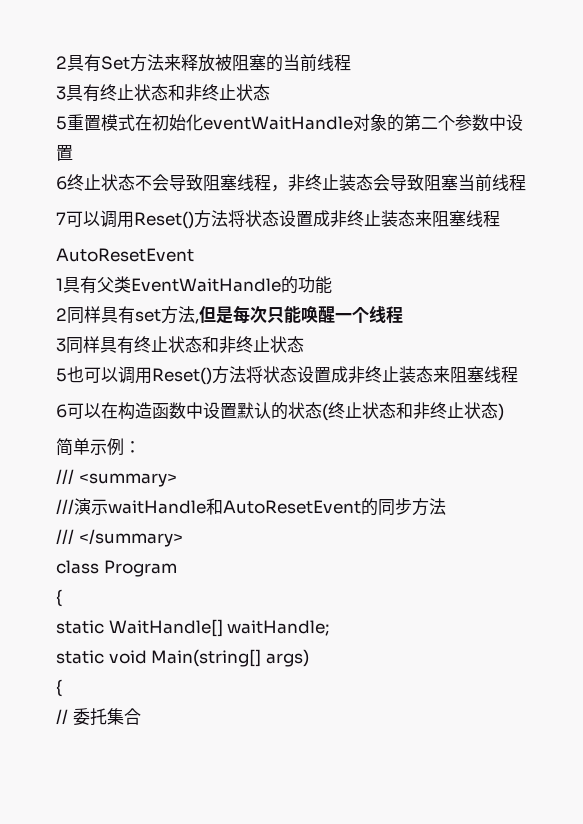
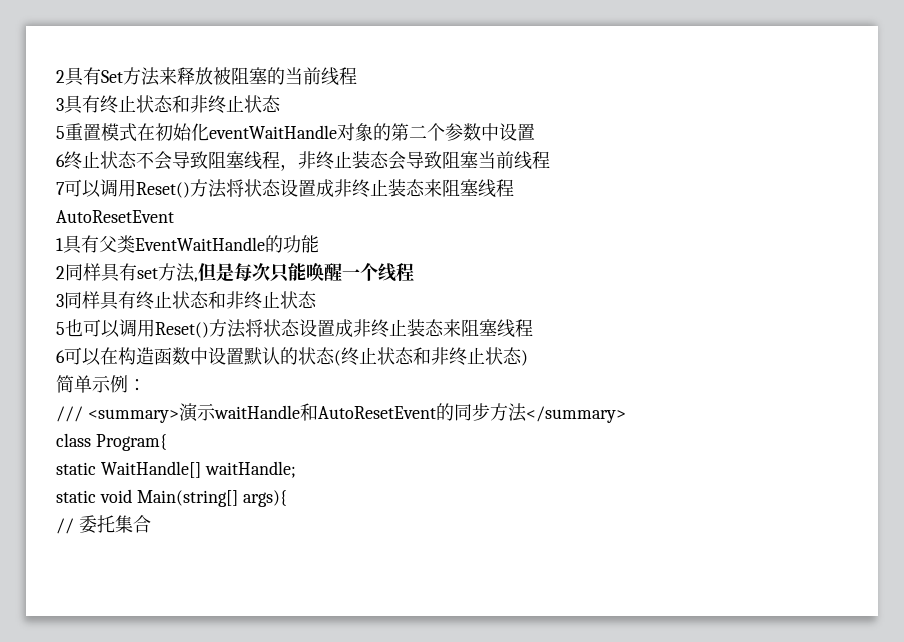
[56,499,74,515] // /// -> (179, 416) none
[56,529,74,545] // /// -> (527, 412) none
[103,560,177,577] [56,589,62,607] Program // { -> [95,434,167,451] Program{
[265,649,309,667] [56,679,62,697] args) // { -> [242,490,287,507] args){

